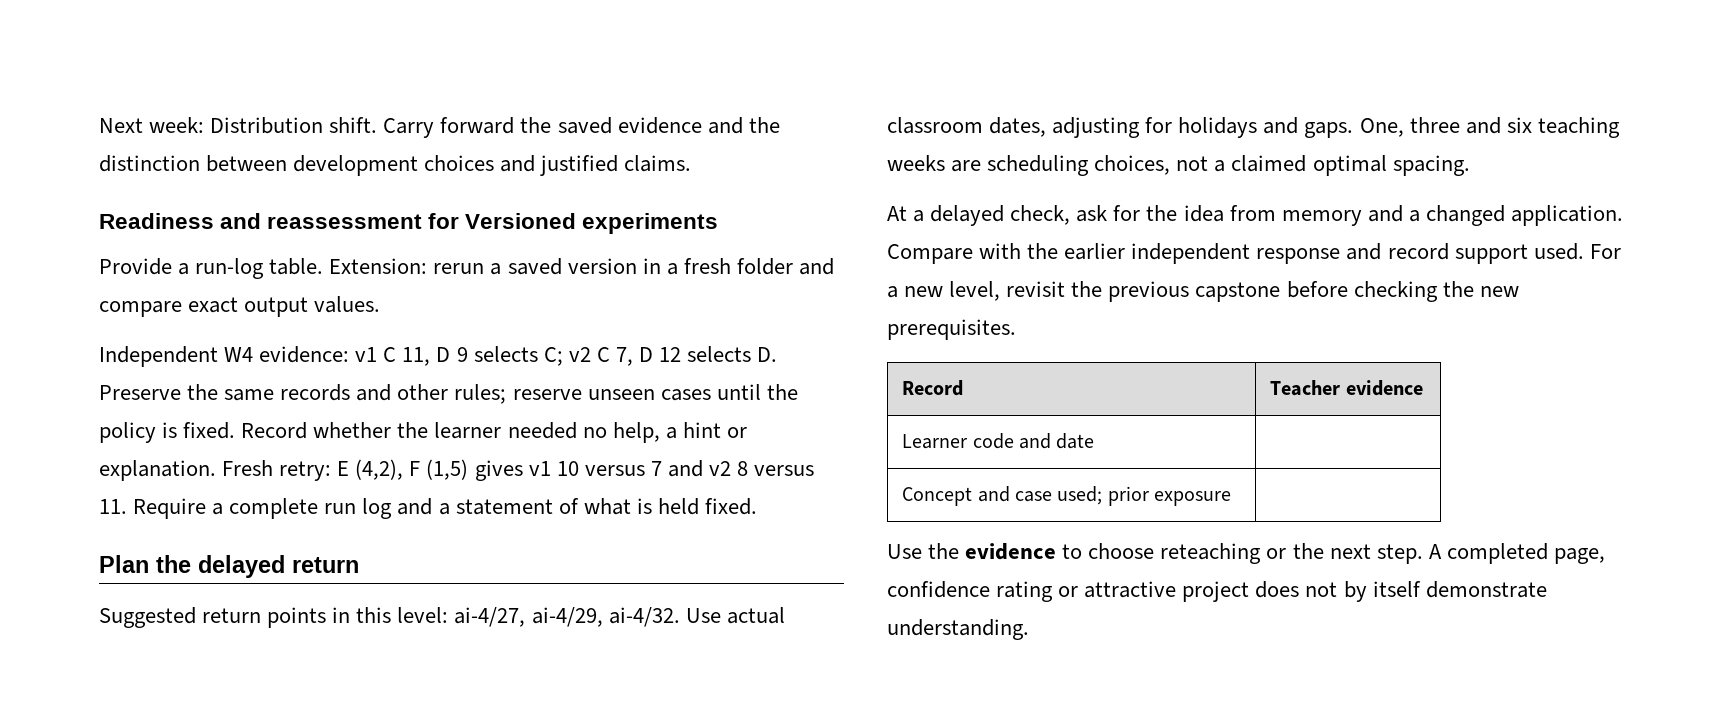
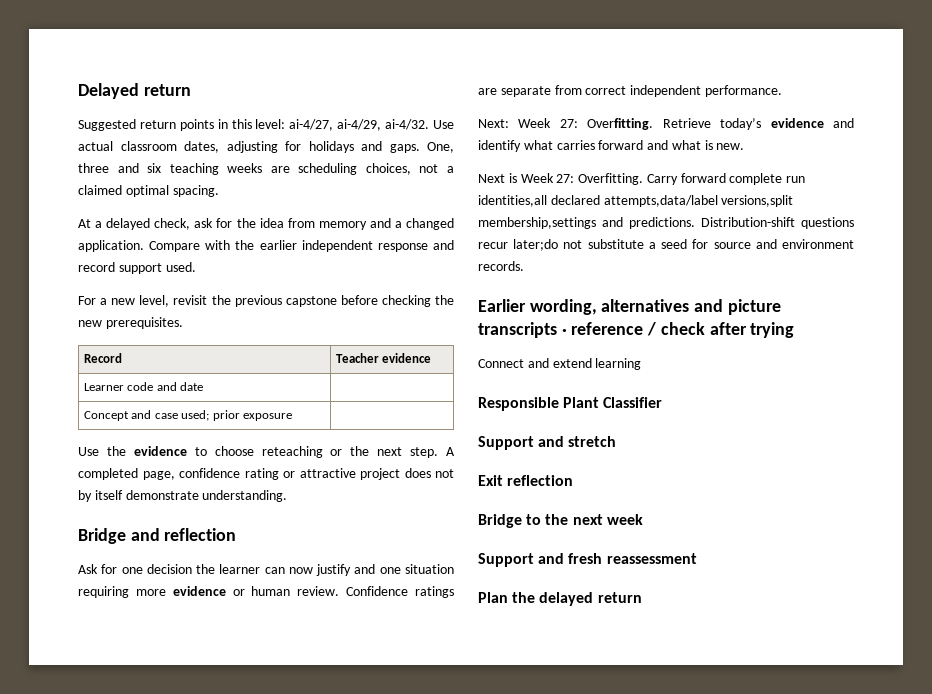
[99,117,780,138] [99,155,692,176] [99,213,719,234] [99,258,834,279] [99,296,381,317] [99,346,778,367] [99,384,798,404] [99,422,747,443] [99,459,815,481] [99,498,757,519] [99,555,285,578] Next week: Distribution shift. Carry forward the saved evidence and the distinction between development choices and justified claims. // Readiness and reassessment for Versioned experiments // Provide a run-log table. Extension: rerun a saved version in a fresh folder and compare exact output values. // Independent W4 evidence: v1 C 11, D 9 selects C; v2 C 7, D 12 selects D. Preserve the same records and other rules; reserve unseen cases until the policy is fixed. Record whether the learner needed no help, a hint or explanation. Fresh retry: E (4,2), F (1,5) gives v1 10 versus 7 and v2 8 versus 11. Require a complete run log and a statement of what is held fixed. // Plan the delayed -> [78,83,139,99] Delayed
(1584, 251) none -> (196, 267) //
(1029, 629) none -> [78,528,237,544] [78,564,454,576] [78,586,454,598] [478,85,782,97] [478,118,854,130] [478,140,745,152] [478,173,806,185] [478,195,794,207] [478,217,854,229] [478,239,854,251] [478,261,524,271] [478,299,781,315] [478,322,795,338] [478,358,642,370] [478,397,663,411] [478,436,617,450] [478,475,574,486] [478,514,643,528] [478,553,697,567] [478,592,642,606] // Bridge and reflection // Ask for one decision the learner can now justify and one situation requiring more evidence or human review. Confidence ratings are separate from correct independent performance. // Next: Week 27: Overfitting. Retrieve today’s evidence and identify what carries forward and what is new. // Next is Week 27: Overfitting. Carry forward complete run identities,all declared attempts,data/label versions,split membership,settings and predictions. Distribution-shift questions recur later;do not substitute a seed for source and environment records. // Earlier wording, alternatives and picture transcripts · reference / check after trying // Connect and extend learning // Responsible Plant Classifier // Support and stretch // Exit reflection // Bridge to the next week // Support and fresh reassessment // Plan the delayed return

